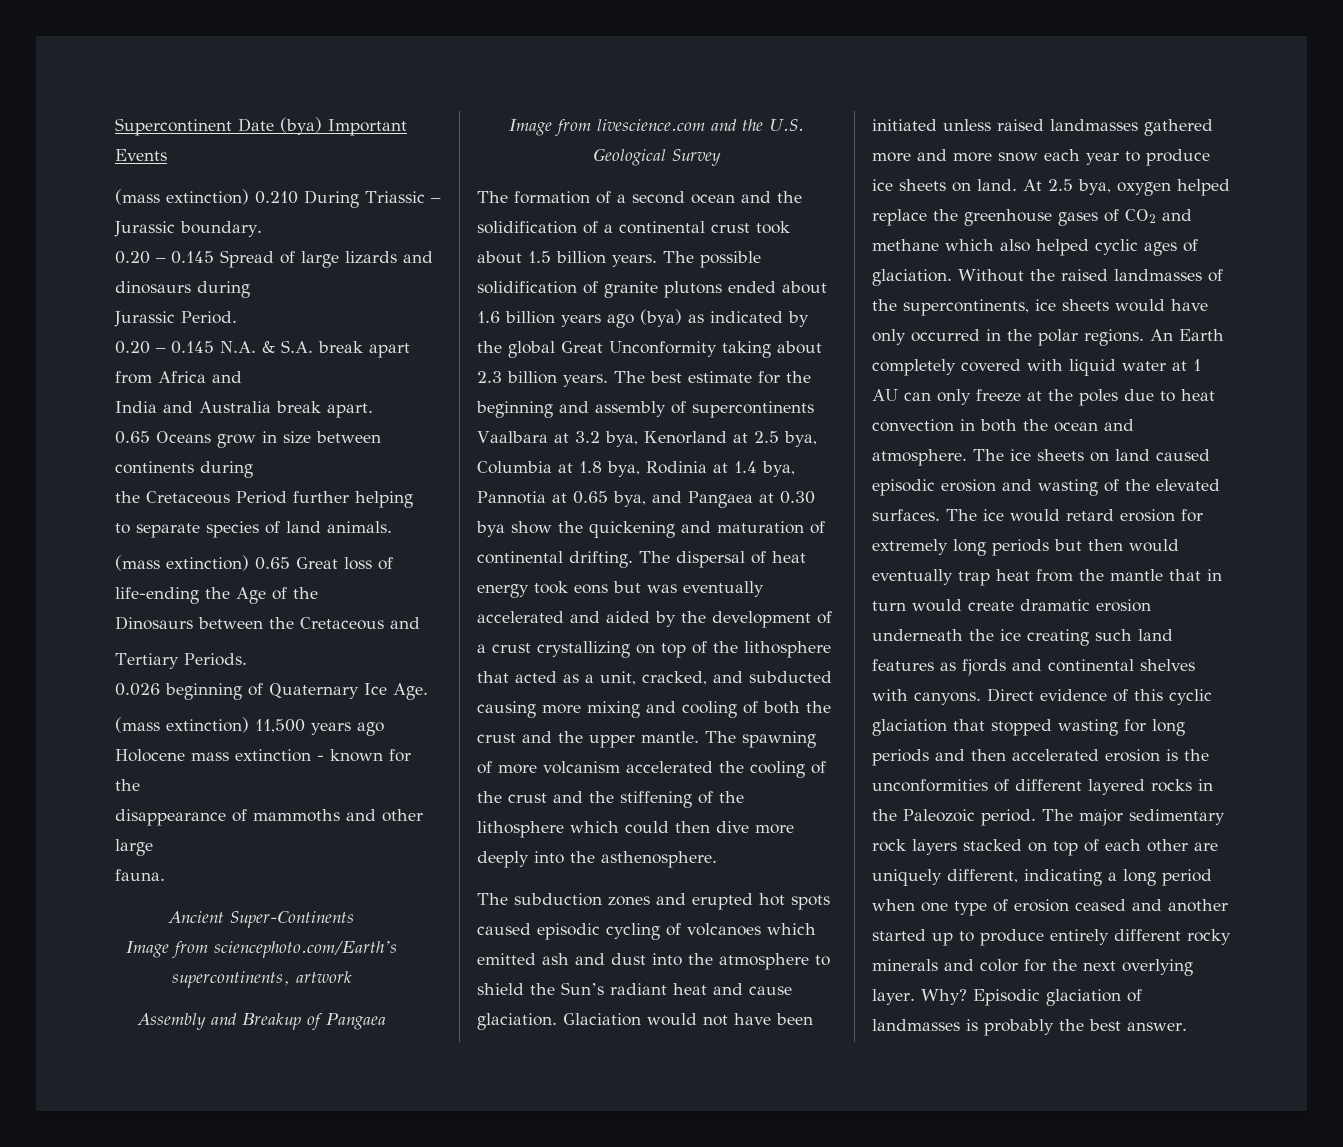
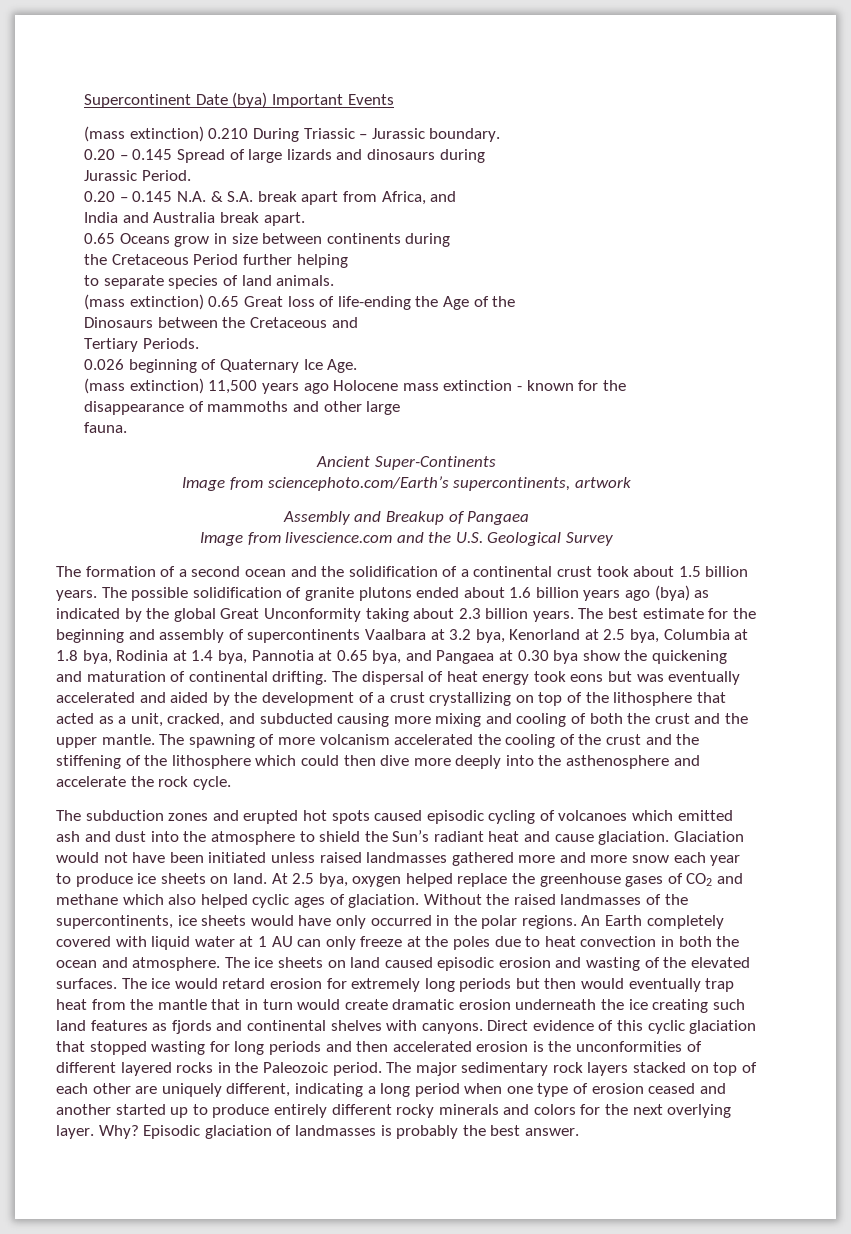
[158,371,207,383] Africa -> [381,191,426,205] Africa,
[601,851,717,868] asthenosphere. -> [566,755,700,769] [56,776,231,790] asthenosphere and accelerate the rock cycle.
[980,959,1018,972] color -> [533,1104,576,1115] colors

